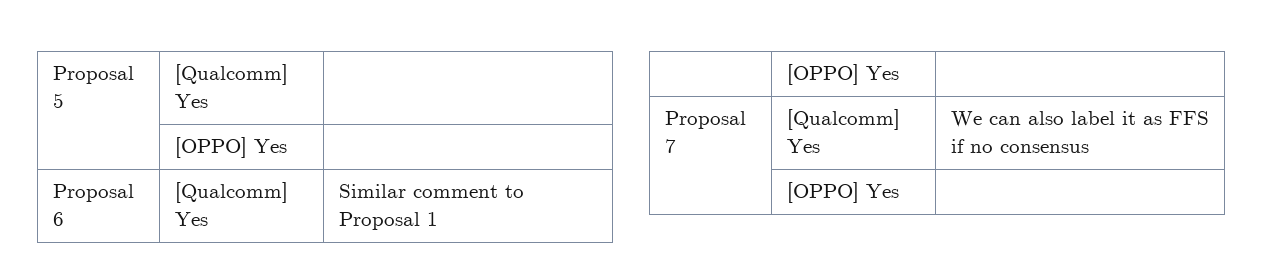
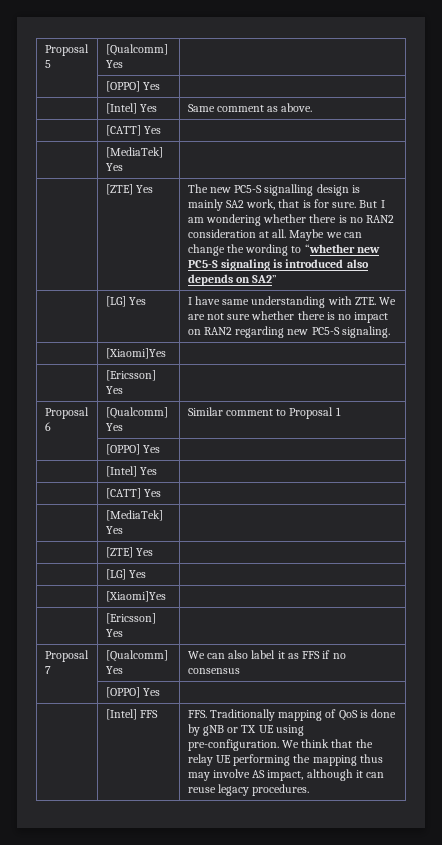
(287, 146) none -> [105,103,157,114] [187,103,313,112] [105,125,161,136] [105,147,163,158] [105,163,123,171] [105,184,153,195] [187,184,360,196] [187,199,385,211] [187,214,395,226] [187,229,362,241] [187,244,380,256] [187,259,369,271] [187,274,278,286] [105,296,146,307] [187,296,397,308] [187,311,389,323] [187,326,390,338] [105,348,166,359] [105,370,156,381] [105,386,123,394] // | [Intel] Yes | Same comment as above. // | [CATT] Yes | // | [MediaTek] Yes | // | [ZTE] Yes | The new PC5-S signalling design is mainly SA2 work, that is for sure. But I am wondering whether there is no RAN2 consideration at all. Maybe we can change the wording to “whether new PC5-S signaling is introduced also depends on SA2” // | [LG] Yes | I have same understanding with ZTE. We are not sure whether there is no impact on RAN2 regarding new PC5-S signaling. // | [Xiaomi]Yes | // | [Ericsson] Yes |
(899, 73) none -> [105,466,157,477] [105,488,161,499] [105,510,163,521] [105,526,123,534] [105,547,153,558] [105,569,146,580] [105,591,166,602] [105,613,156,624] [105,629,123,637] // | [Intel] Yes | // | [CATT] Yes | // | [MediaTek] Yes | // | [ZTE] Yes | // | [LG] Yes | // | [Xiaomi]Yes | // | [Ericsson] Yes |
(899, 191) none -> [105,709,158,720] [187,709,397,721] [187,724,304,736] [187,739,373,751] [187,754,383,766] [187,769,385,781] [187,784,310,796] // | [Intel] FFS | FFS. Traditionally mapping of QoS is done by gNB or TX UE using pre-configuration. We think that the relay UE performing the mapping thus may involve AS impact, although it can reuse legacy procedures.

